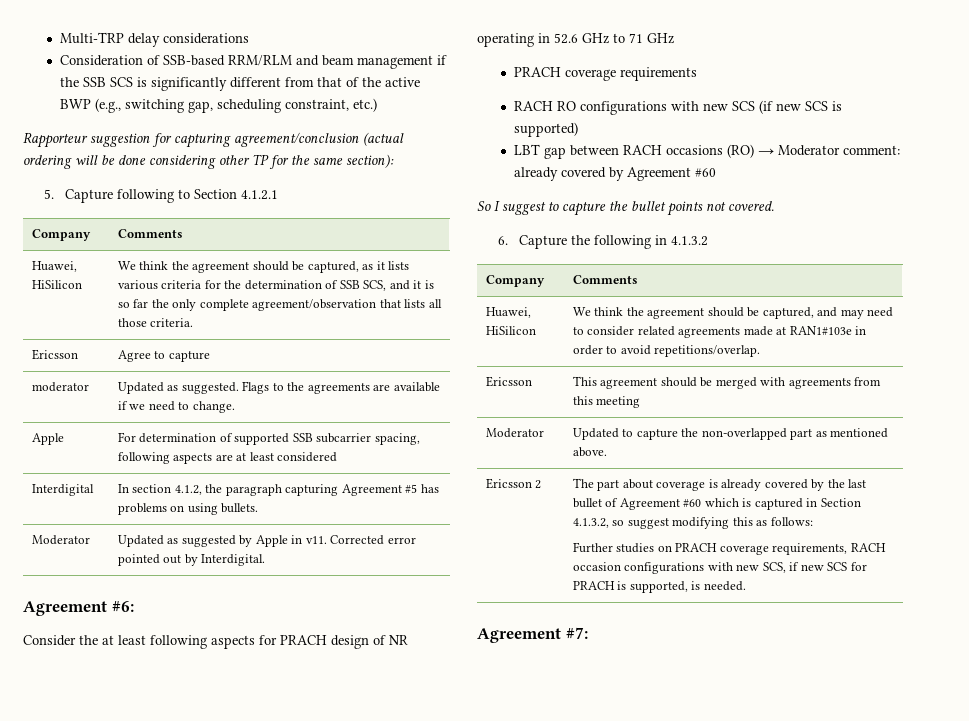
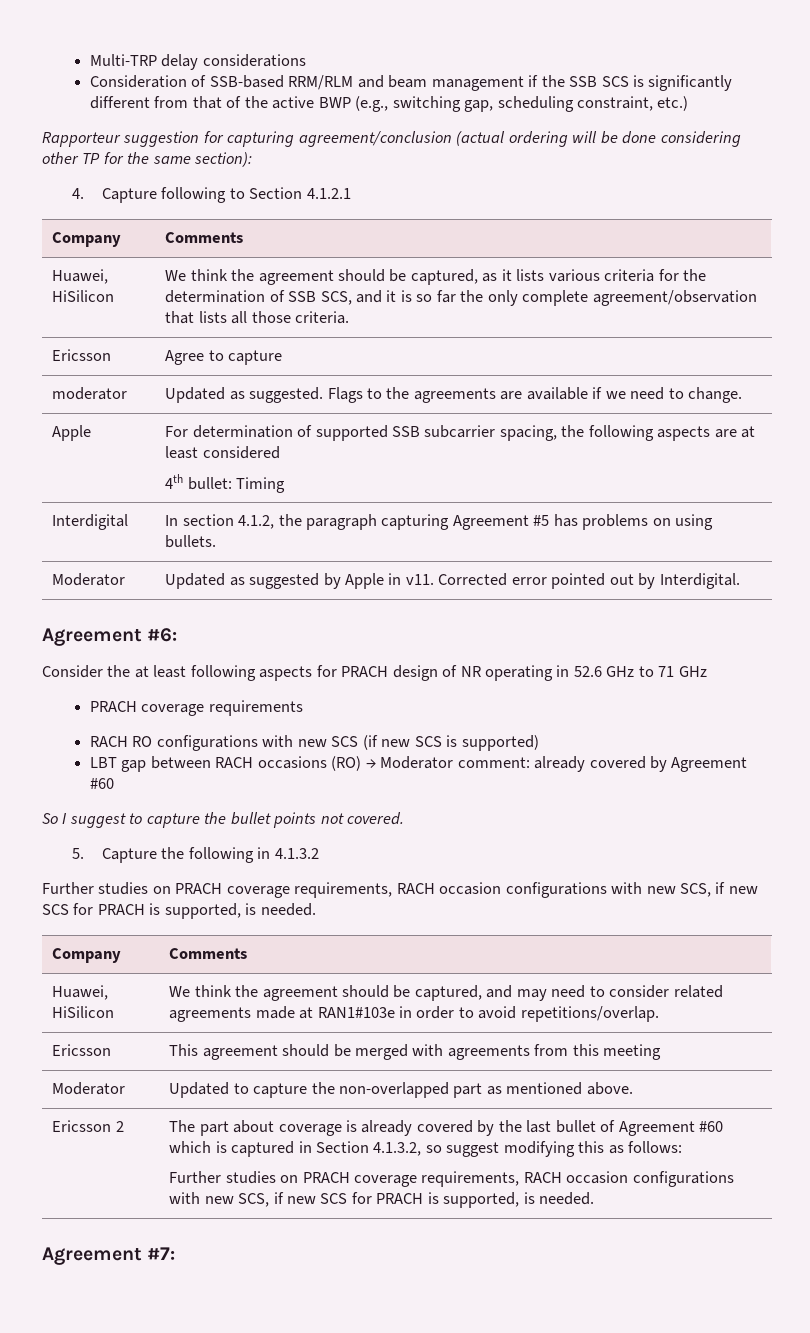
[44,189,55,199] 5. -> [71,188,84,199] 4.
(420, 439) none -> [561,425,585,437] the
(338, 457) none -> [165,474,286,493] // 4th bullet: Timing
[498,236,509,245] 6. -> [71,848,84,859] 5.
(709, 241) none -> [42,882,758,898] [42,903,316,919] // Further studies on PRACH coverage requirements, RACH occasion configurations with new SCS, if new SCS for PRACH is supported, is needed.

